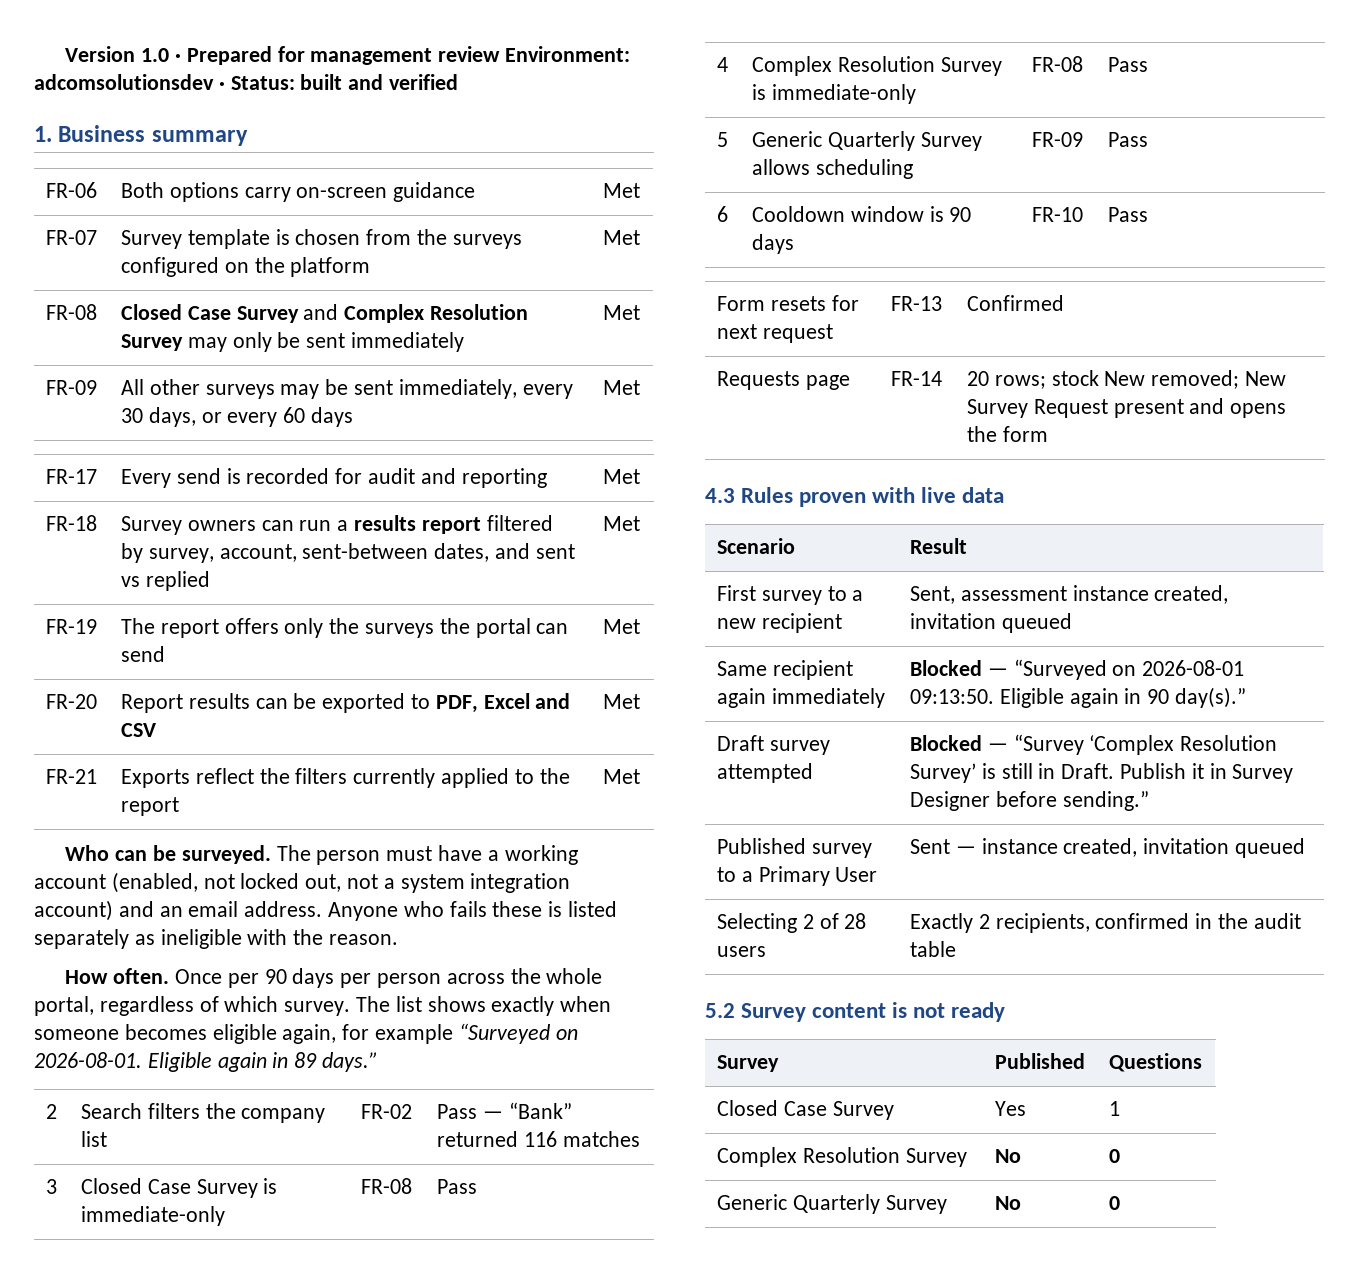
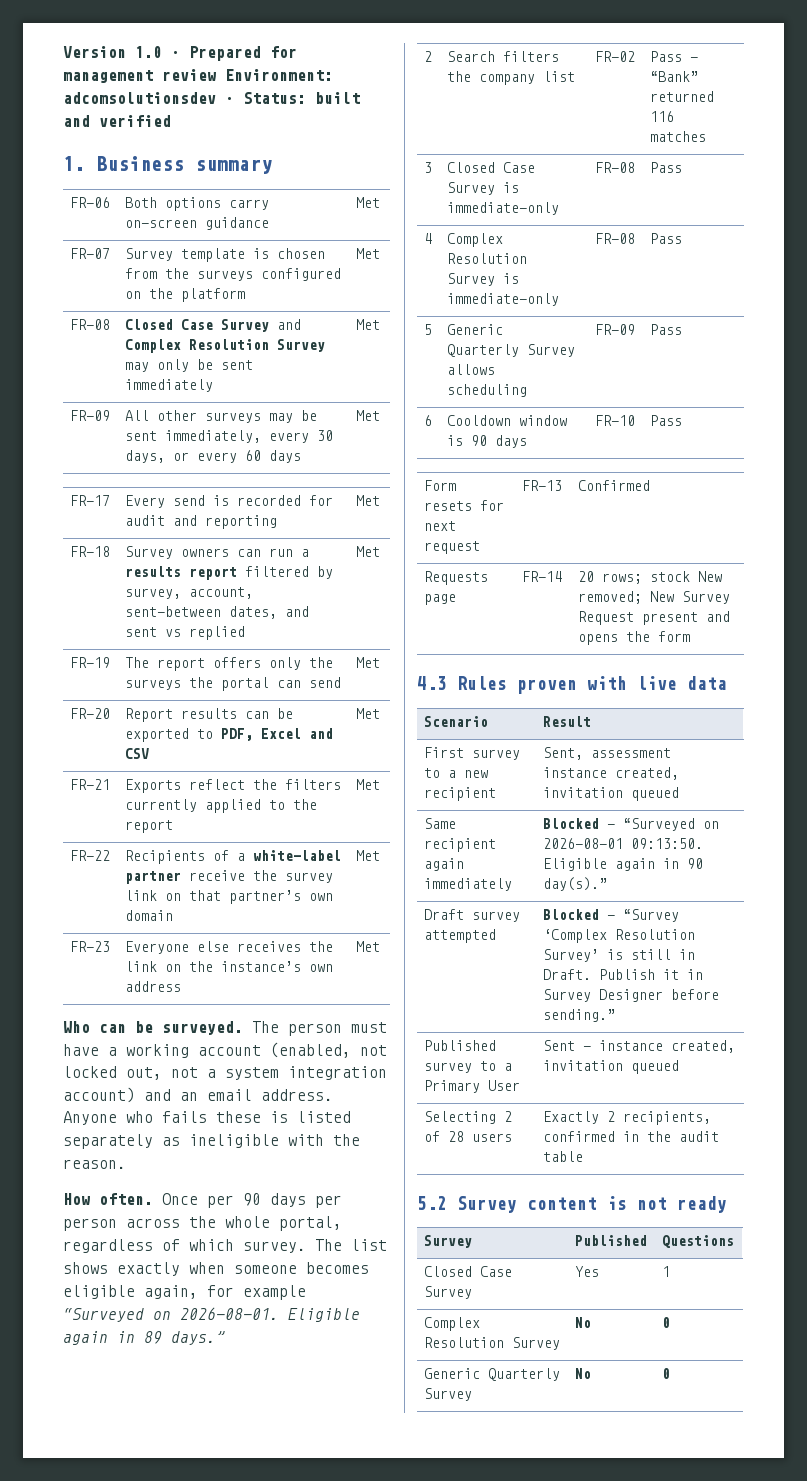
(640, 776) none -> [70,850,111,861] [125,850,342,864] [125,870,334,884] [125,890,334,904] [125,910,174,921] [356,850,381,861] [70,941,111,952] [125,941,334,954] [125,961,334,972] [125,981,182,992] [356,941,381,952] // FR-22 | Recipients of a white-label partner receive the survey link on that partner’s own domain | Met // FR-23 | Everyone else receives the link on the instance’s own address | Met

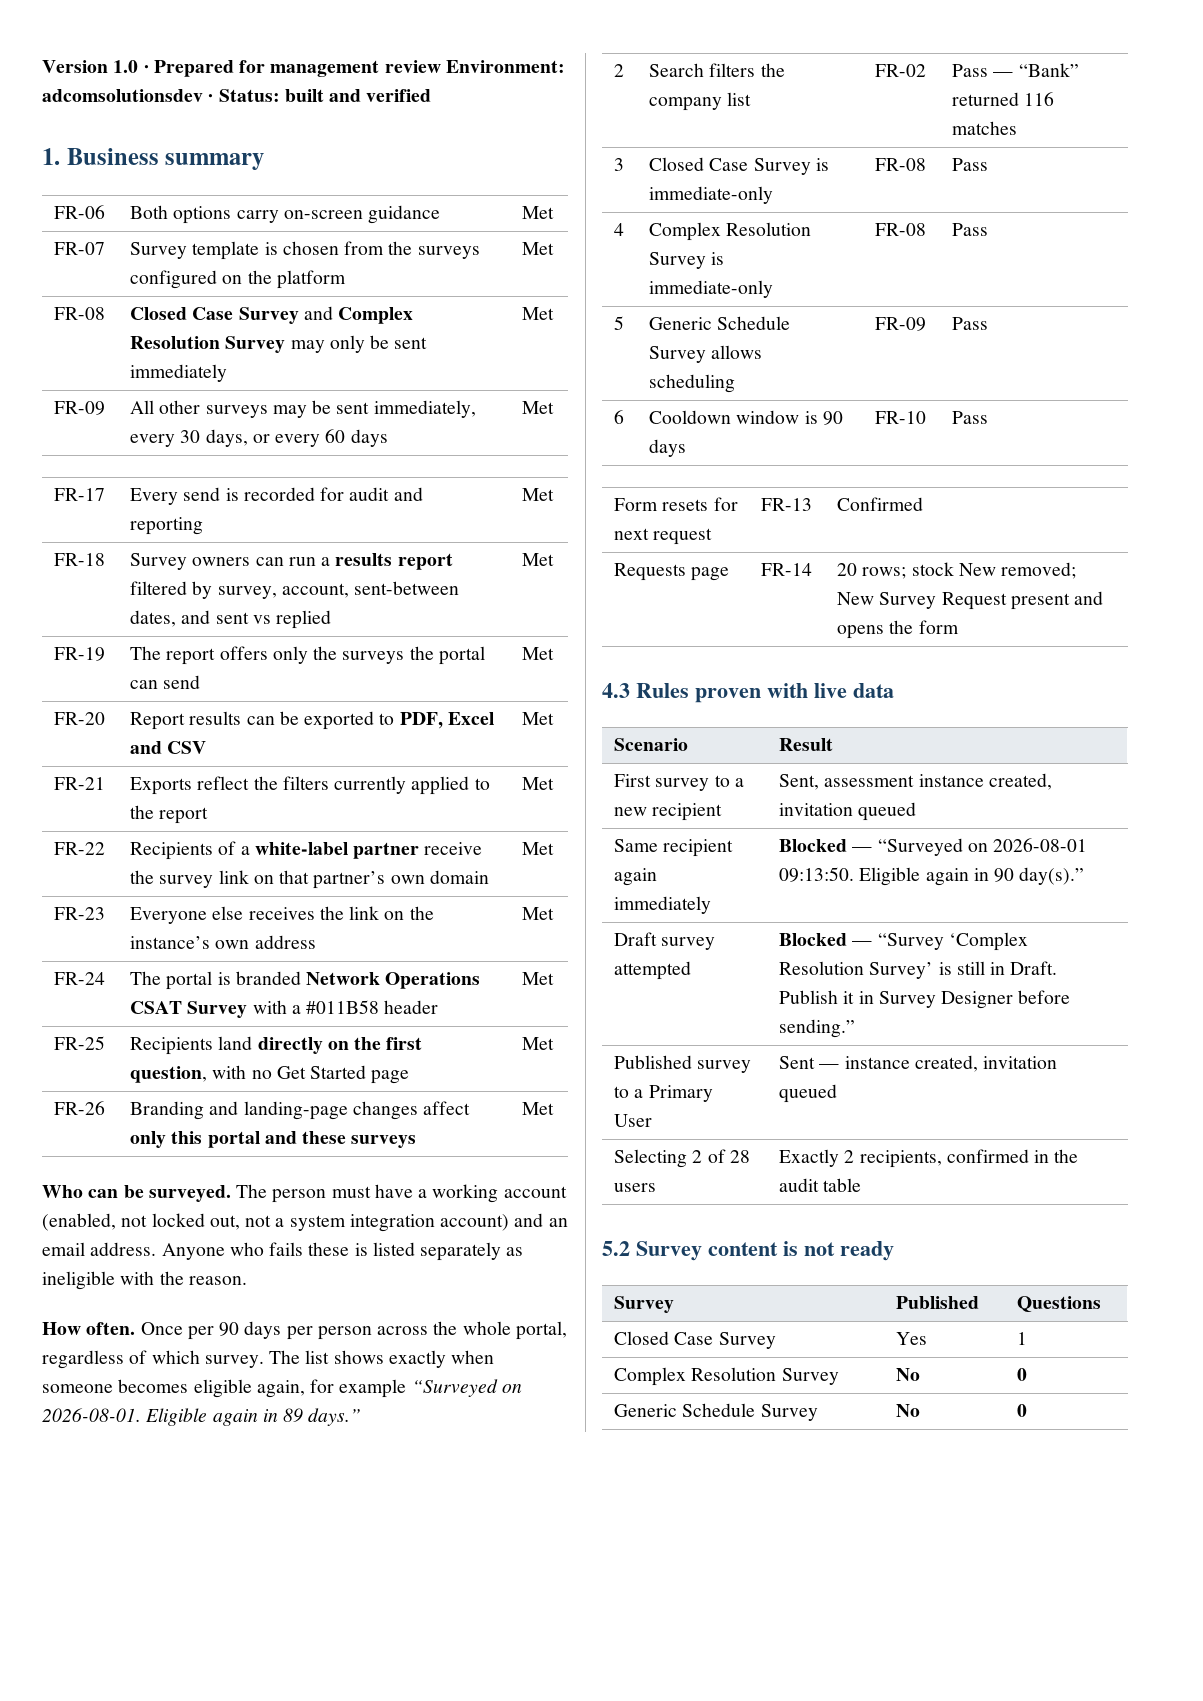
(381, 946) none -> [54,972,106,985] [130,971,481,990] [130,1000,439,1018] [522,972,555,985] [54,1036,106,1050] [130,1036,423,1055] [130,1065,410,1084] [522,1037,555,1050] [54,1101,106,1115] [130,1101,471,1120] [130,1131,417,1148] [522,1102,555,1115] // FR-24 | The portal is branded Network Operations CSAT Survey with a #011B58 header | Met // FR-25 | Recipients land directly on the first question, with no Get Started page | Met // FR-26 | Branding and landing-page changes affect only this portal and these surveys | Met
[447,344,520,357] Quarterly -> [717,316,791,330] Schedule
[488,1368,561,1381] Quarterly -> [682,1403,756,1417] Schedule

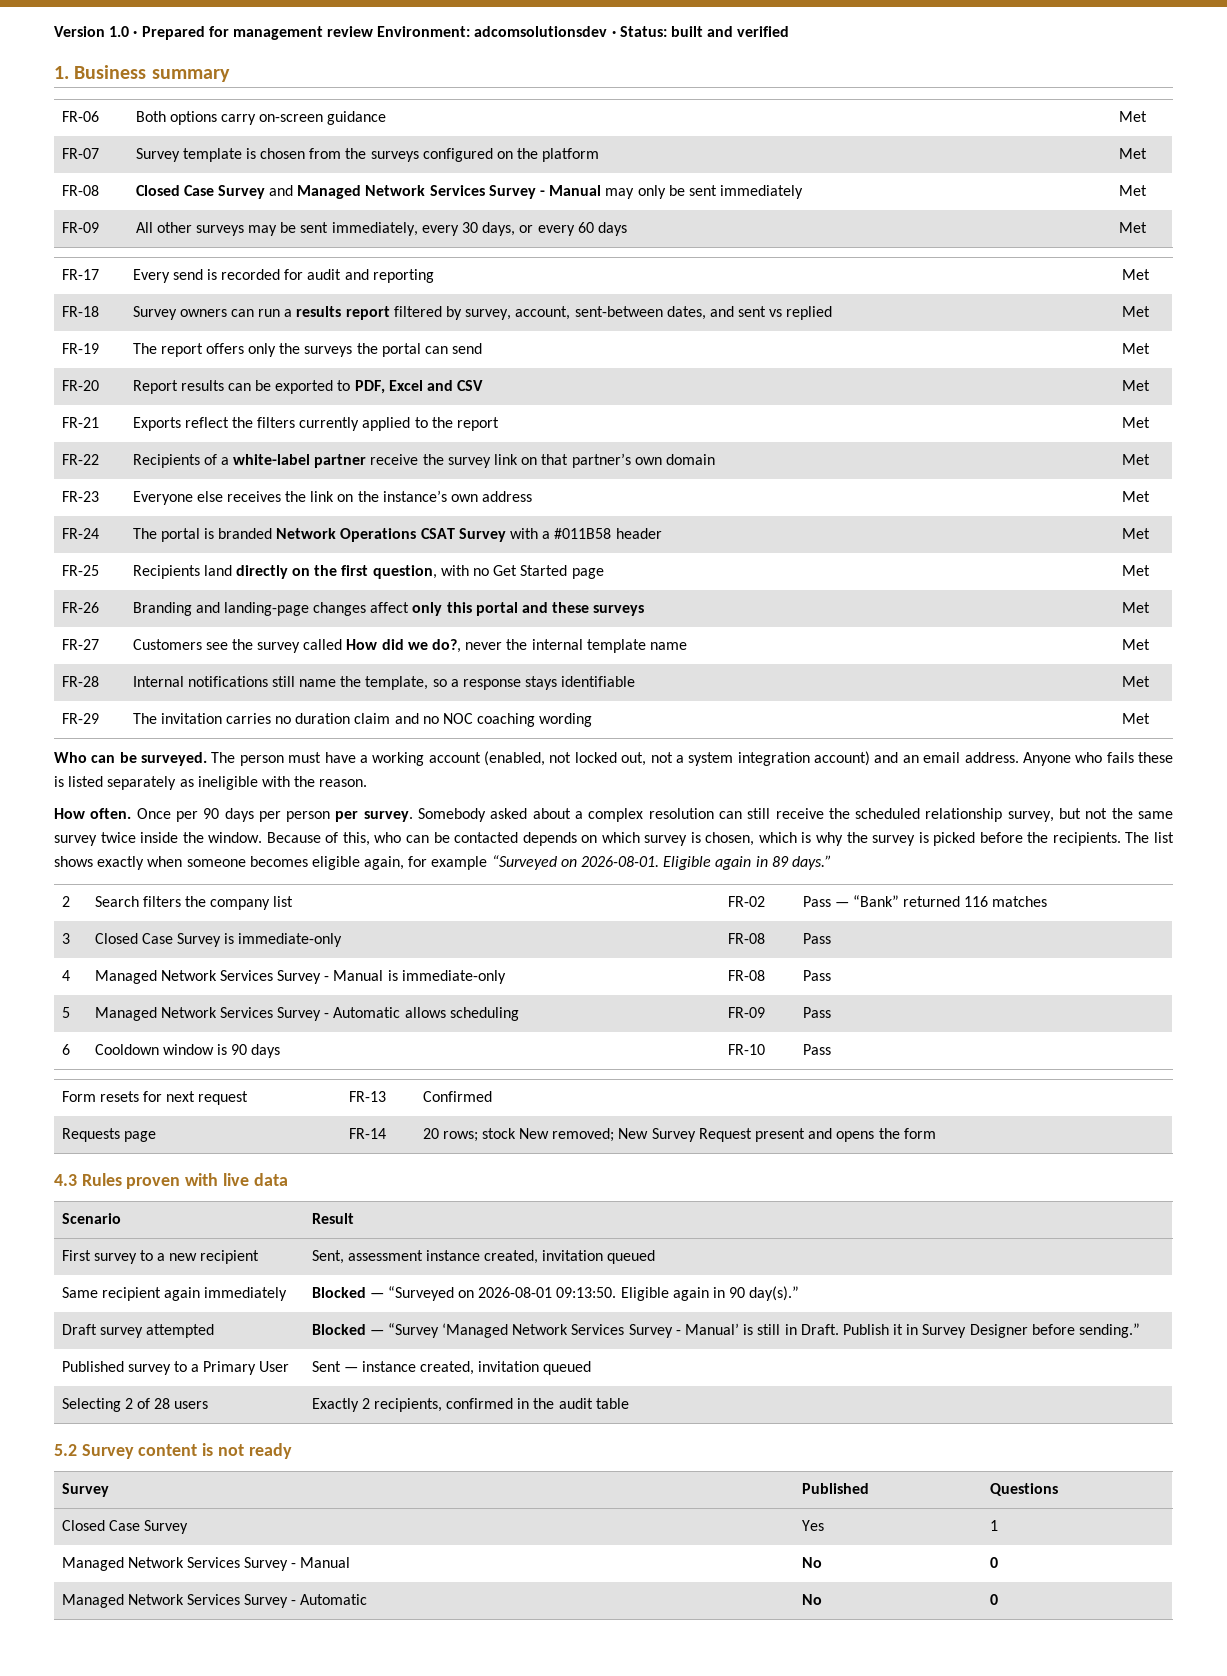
[338,307,414,324] [130,336,286,353] Complex Resolution Survey -> [297,185,602,199] Managed Network Services Survey - Manual
(555, 1108) none -> [61,639,99,650] [132,639,687,653] [1121,639,1150,650] [61,676,99,687] [132,676,636,690] [1121,676,1150,687] [61,713,99,724] [132,713,593,727] [1121,713,1150,724] // FR-27 | Customers see the survey called How did we do?, never the internal template name | Met // FR-28 | Internal notifications still name the template, so a response stays identifiable | Met // FR-29 | The invitation carries no duration claim and no NOC coaching wording | Met
[377,1321,567,1340] [42,1350,264,1369] across the whole portal, regardless of which survey. -> [335,808,1173,822] [54,832,1121,846] per survey. Somebody asked about a complex resolution can still receive the scheduled relationship survey, but not the same survey twice inside the window. Because of this, who can be contacted depends on which survey is chosen, which is why the survey is picked before the recipients.
[649,222,812,241] [649,252,707,269] Complex Resolution Survey -> [94,970,384,984] Managed Network Services Survey - Manual
[649,316,791,330] [649,346,707,363] Generic Schedule Survey -> [94,1007,401,1021] Managed Network Services Survey - Automatic
[948,932,1028,951] [779,961,934,979] ‘Complex Resolution Survey’ -> [442,1323,739,1338] ‘Managed Network Services Survey - Manual’
[614,1367,839,1386] Complex Resolution Survey -> [61,1557,351,1571] Managed Network Services Survey - Manual
[614,1403,818,1421] Generic Schedule Survey -> [61,1594,368,1608] Managed Network Services Survey - Automatic

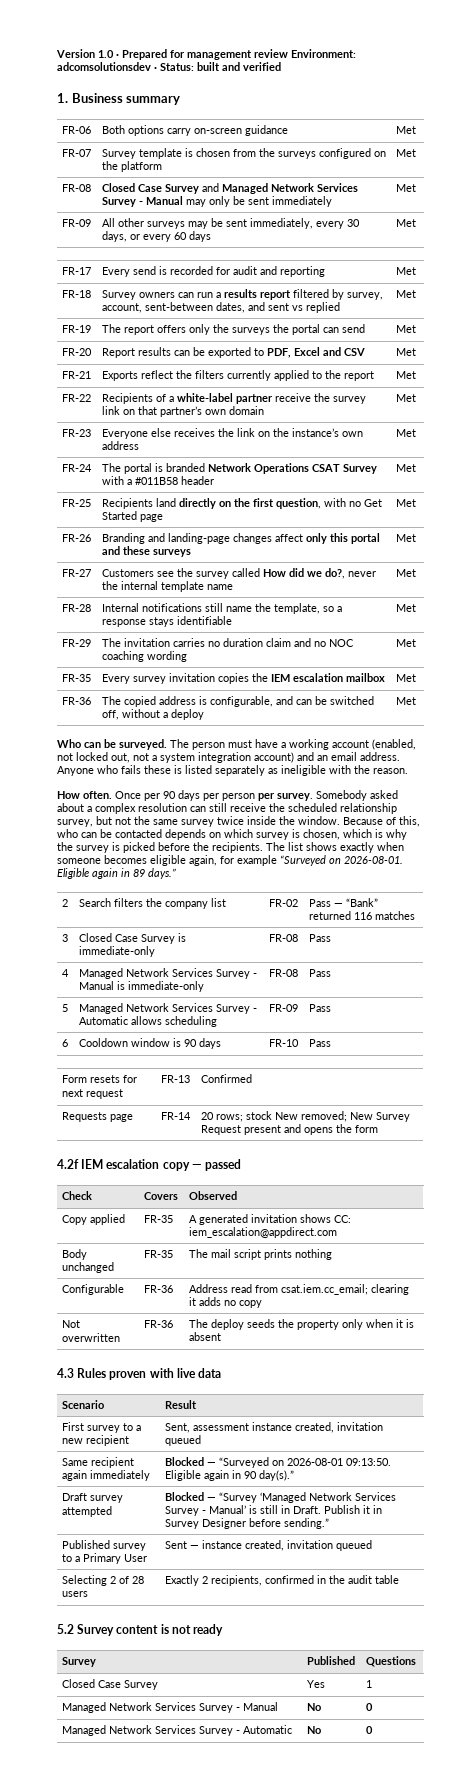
(1150, 718) none -> [62,674,92,682] [102,673,386,684] [396,674,417,682] [62,697,92,705] [102,696,375,707] [102,709,205,720] [396,697,417,705] // FR-35 | Every survey invitation copies the IEM escalation mailbox | Met // FR-36 | The copied address is configurable, and can be switched off, without a deploy | Met
(936, 1133) none -> [57,1159,242,1171] [62,1191,93,1200] [144,1192,179,1200] [189,1191,238,1200] [62,1214,126,1225] [144,1215,174,1223] [189,1214,352,1225] [189,1227,338,1238] [62,1249,88,1260] [62,1262,115,1273] [144,1250,174,1258] [189,1249,333,1260] [62,1284,125,1295] [144,1285,174,1293] [189,1284,410,1295] [189,1297,263,1308] [62,1320,81,1328] [62,1333,121,1342] [144,1320,174,1328] [189,1319,415,1330] [189,1332,222,1341] // 4.2f IEM escalation copy — passed // Check | Covers | Observed // Copy applied | FR-35 | A generated invitation shows CC: iem_escalation@appdirect.com // Body unchanged | FR-35 | The mail script prints nothing // Configurable | FR-36 | Address read from csat.iem.cc_email; clearing it adds no copy // Not overwritten | FR-36 | The deploy seeds the property only when it is absent

